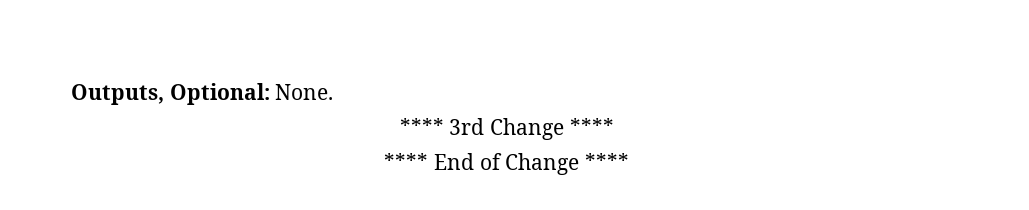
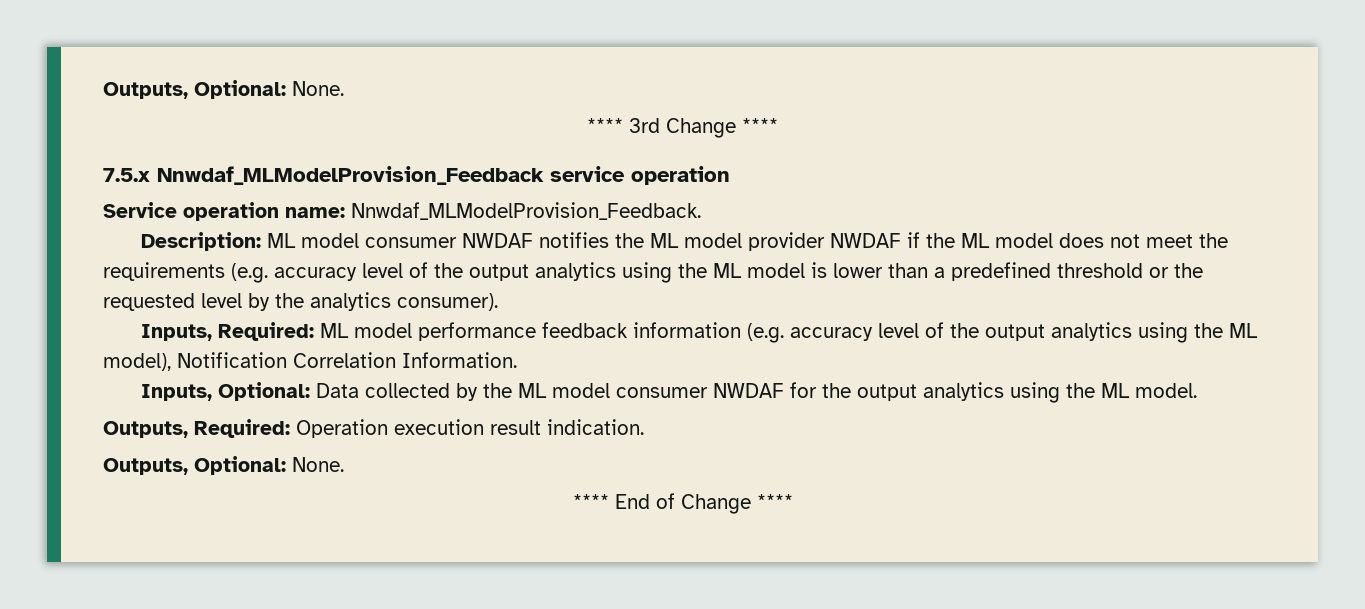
(614, 126) none -> [103,166,730,185] [103,202,701,221] [141,232,1229,251] [103,262,1203,283] [103,292,498,311] [141,322,1259,343] [103,352,517,371] [141,382,1198,403] [103,419,644,438] [103,456,344,475] // 7.5.x Nnwdaf_MLModelProvision_Feedback service operation // Service operation name: Nnwdaf_MLModelProvision_Feedback. // Description: ML model consumer NWDAF notifies the ML model provider NWDAF if the ML model does not meet the requirements (e.g. accuracy level of the output analytics using the ML model is lower than a predefined threshold or the requested level by the analytics consumer). // Inputs, Required: ML model performance feedback information (e.g. accuracy level of the output analytics using the ML model), Notification Correlation Information. // Inputs, Optional: Data collected by the ML model consumer NWDAF for the output analytics using the ML model. // Outputs, Required: Operation execution result indication. // Outputs, Optional: None.

